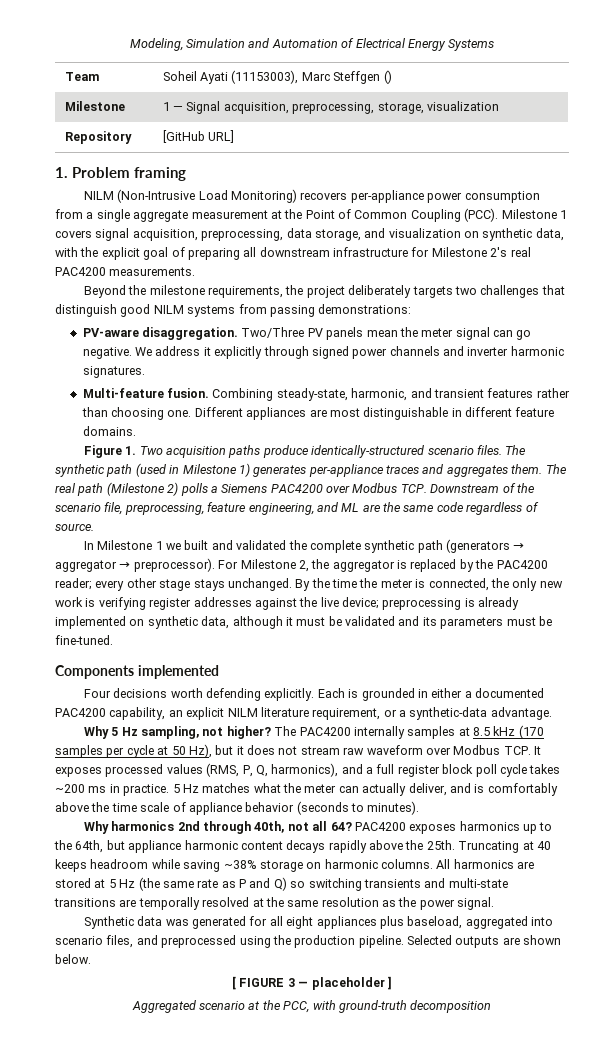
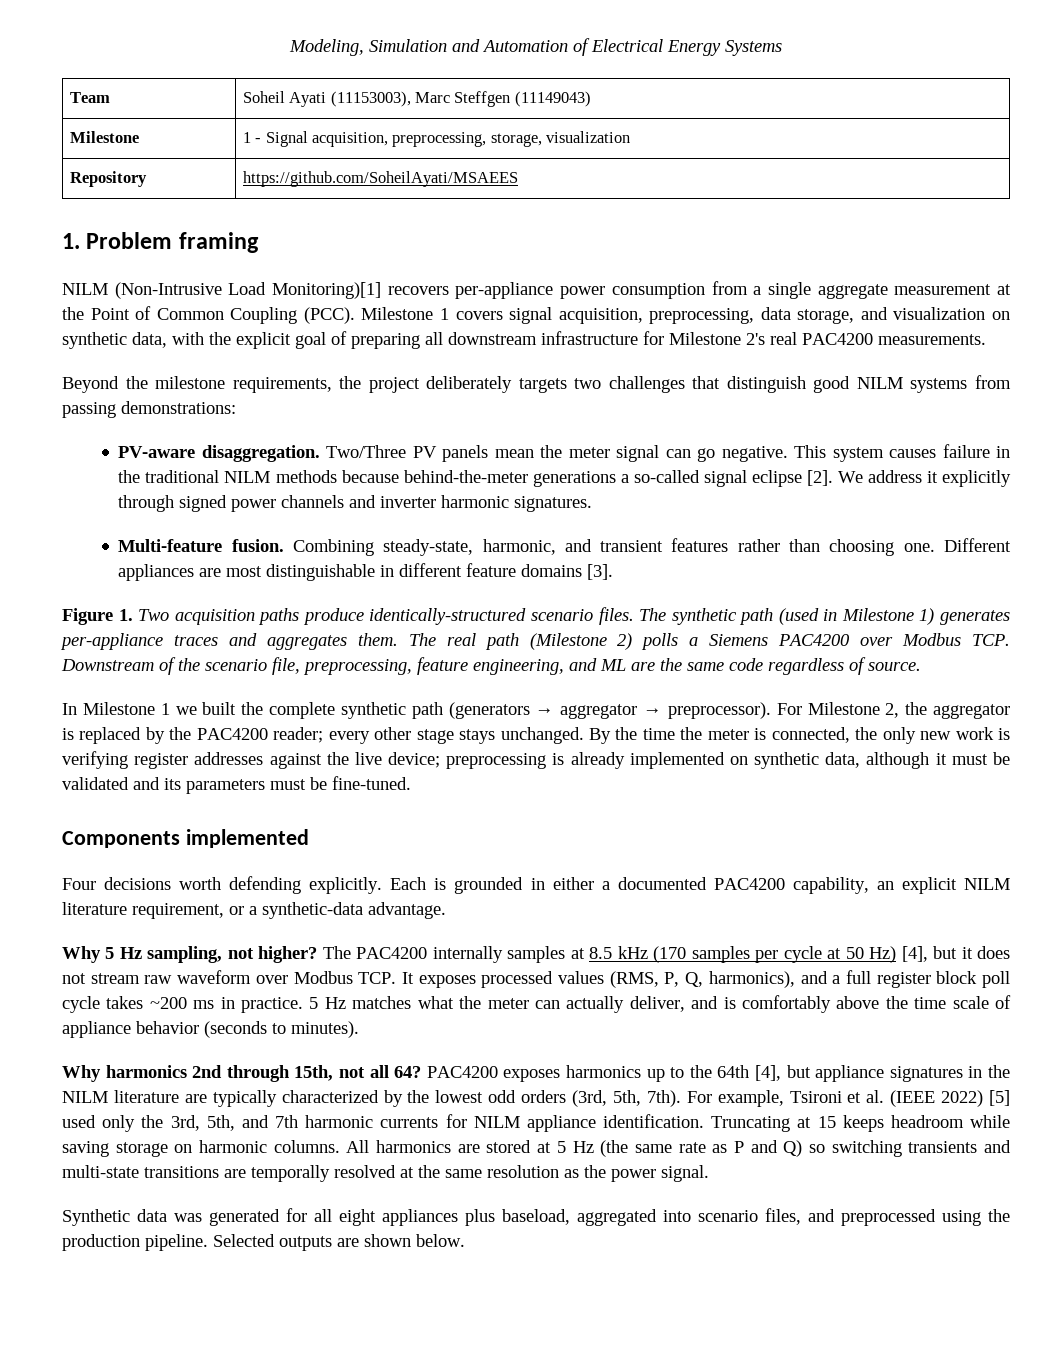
[383,70,392,84] () -> [514,91,591,107] (11149043)
[173,106,184,111] — -> [255,138,262,143] -
[162,130,235,143] [GitHub URL] -> [242,171,518,187] https://github.com/SoheilAyati/MSAEES
[231,189,298,203] Monitoring) -> [272,282,382,299] Monitoring)[1]
(132, 353) none -> [794,444,1011,462] [118,470,833,487] This system causes failure in the traditional NILM methods because behind-the-meter generations a so-called signal eclipse [2].
[82,426,136,436] domains. -> [521,564,614,580] domains [3].
[211,540,287,550] and validated -> (237, 708) none
[188,744,212,758] Hz), -> [869,946,928,963] Hz) [4],
[254,821,285,833] 40th, -> [294,1065,334,1081] 15th,
[75,840,455,853] 64th, but appliance harmonic content decays rapidly above the 25th. -> [717,1065,1011,1082] [62,1090,1010,1107] [62,1114,704,1132] 64th [4], but appliance signatures in the NILM literature are typically characterized by the lowest odd orders (3rd, 5th, 7th). For example, Tsironi et al. (IEEE 2022) [5] used only the 3rd, 5th, and 7th harmonic currents for NILM appliance identification.
[536,841,551,850] 40 -> [817,1116,836,1128] 15
[223,860,257,869] ~38% -> (109, 1149) none
[232,976,392,990] [131,1000,492,1013] // [ FIGURE 3 — placeholder ] // Aggregated scenario at the PCC, with ground-truth decomposition -> (465, 1240) none

